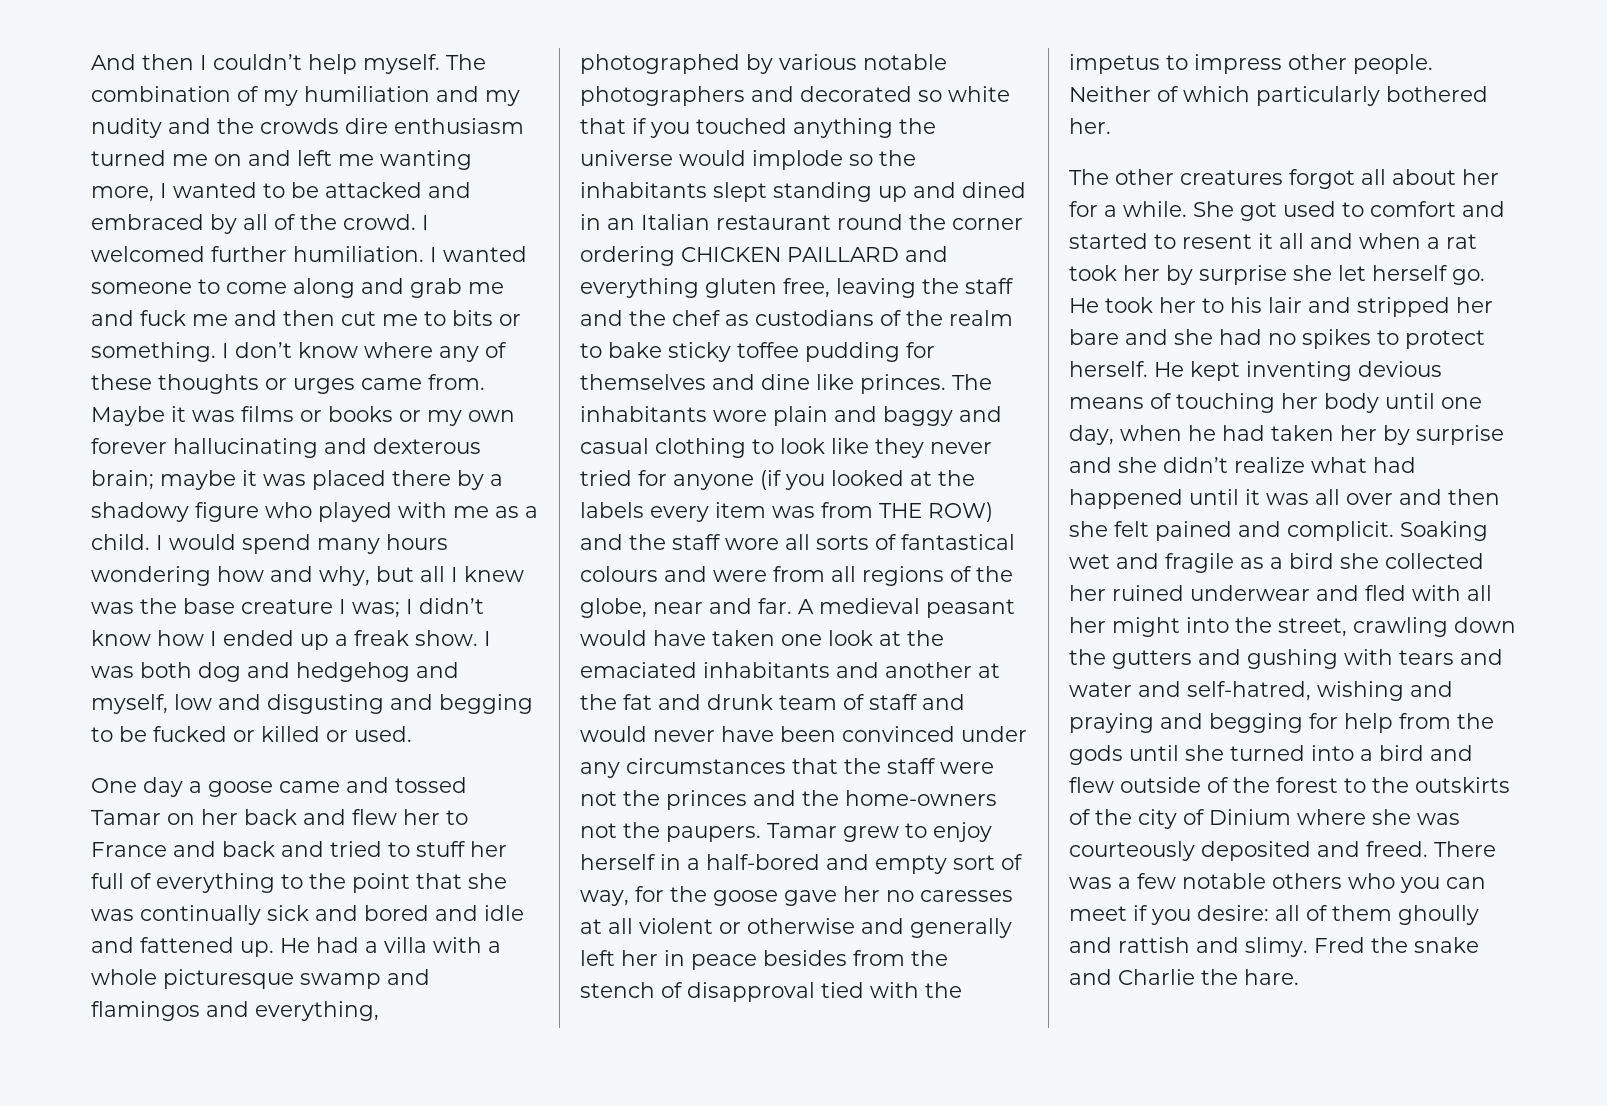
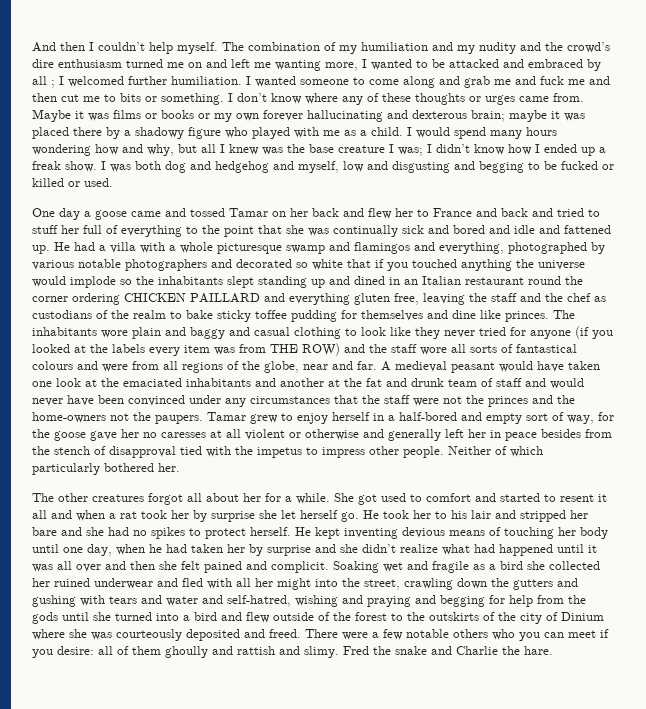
[260,118,339,134] crowds -> [567,42,610,53] crowd’s
[274,214,416,230] of the crowd. -> [51,80,55,88] ;
[1069,877,1112,889] was -> [342,632,368,640] were

